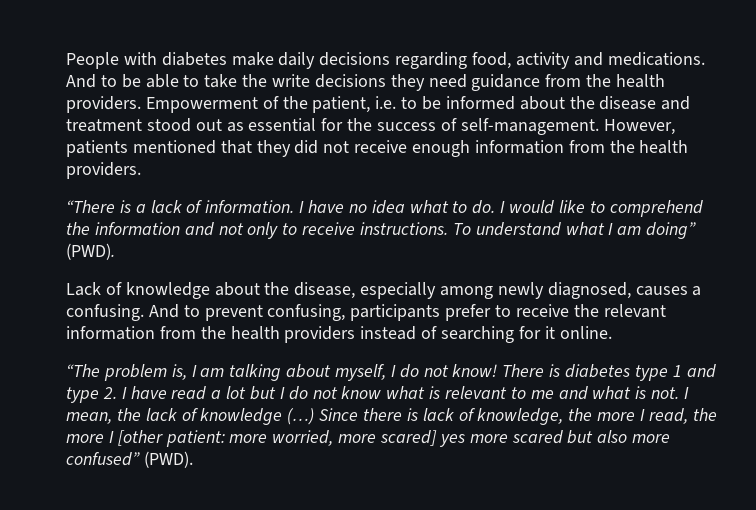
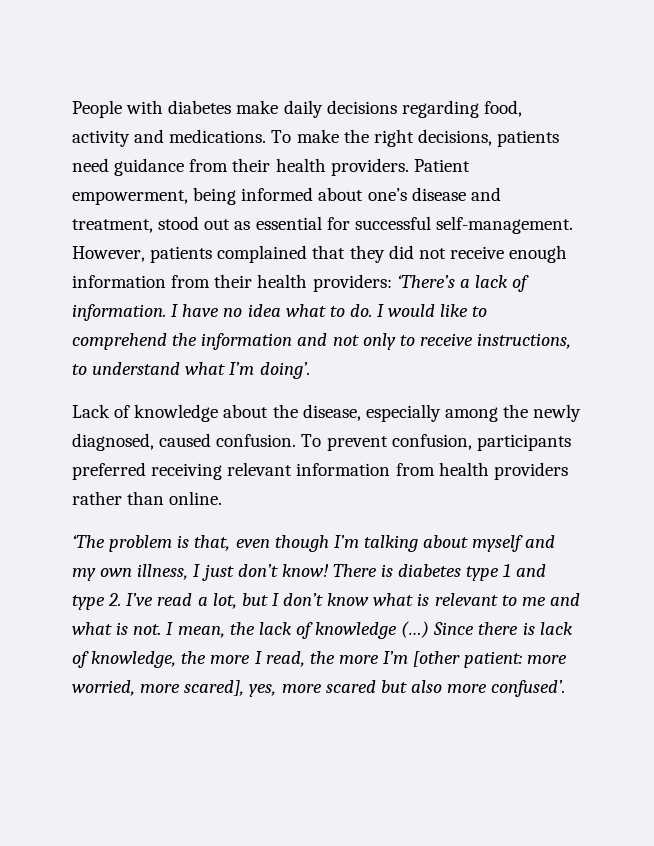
[66,74,425,91] And to be able to take the write decisions they -> [271,129,560,147] To make the right decisions, patients
[586,74,666,88] [66,96,442,113] the health providers. Empowerment of the patient, i.e. to be -> [232,158,470,176] [72,187,237,205] their health providers. Patient empowerment, being
[569,96,595,109] the -> [367,188,407,201] one’s
[66,119,142,132] treatment -> [72,219,153,233] treatment,
[347,118,457,131] the success of -> [354,216,431,230] successful
[132,140,216,154] mentioned -> [217,245,308,263] complained
[609,140,689,154] [66,162,141,179] [66,200,131,213] the health providers. // “There is -> [214,274,455,292] their health providers: ‘There’s
[360,222,697,239] [66,243,115,260] instructions. To understand what I am doing” (PWD). -> [477,333,572,349] [72,362,310,379] instructions, to understand what I’m doing’.
(494, 292) none -> [503,404,529,418] the
[635,286,702,296] [66,304,599,321] causes a confusing. And to prevent confusing, participants prefer to receive the -> [159,433,571,451] [72,462,223,480] caused confusion. To prevent confusion, participants preferred receiving
[200,326,226,339] the -> (435, 469) none
[360,326,612,343] [66,364,449,381] instead of searching for it online. // “The problem is, I am talking about myself, I do not -> [72,491,223,505] [72,535,556,552] [72,564,278,581] rather than online. // ‘The problem is that, even though I’m talking about myself and my own illness, I just don’t
[121,386,167,399] I have -> [126,593,154,606] I’ve
[226,386,247,399] lot -> [212,593,237,609] lot,
[288,386,338,400] do not -> [283,593,324,606] don’t
[108,431,114,443] I -> [383,651,409,664] I’m
[380,430,465,447] scared] yes -> [184,680,277,697] scared], yes,
[66,451,193,468] confused” (PWD). -> [491,680,566,697] confused’.

